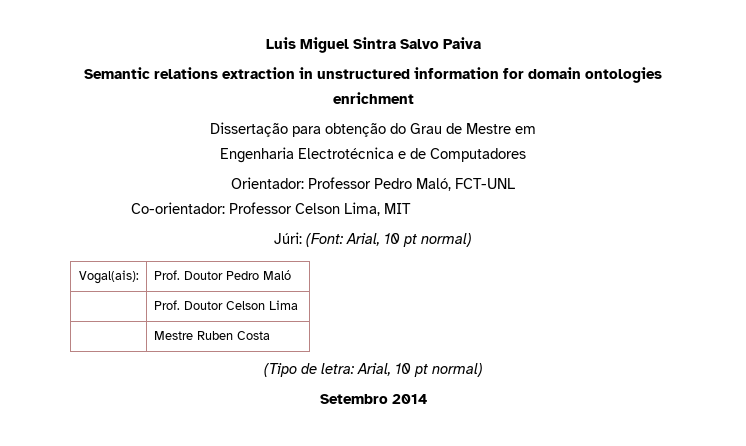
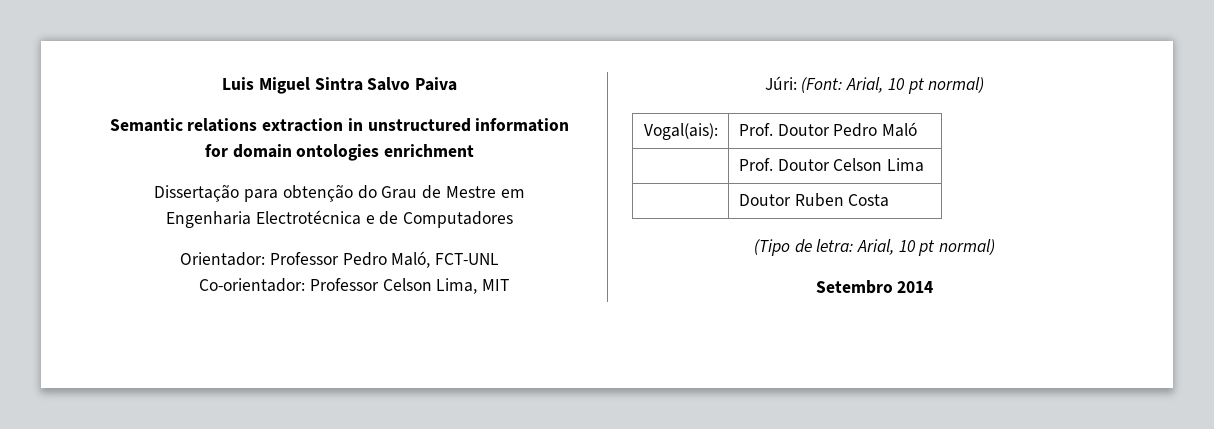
[153,331,193,340] Mestre -> [738,194,791,206] Doutor

